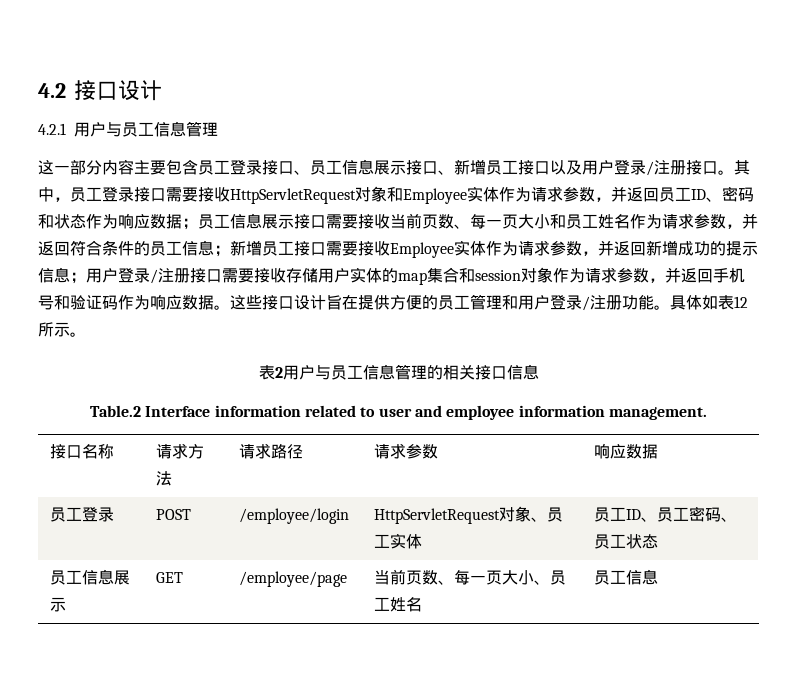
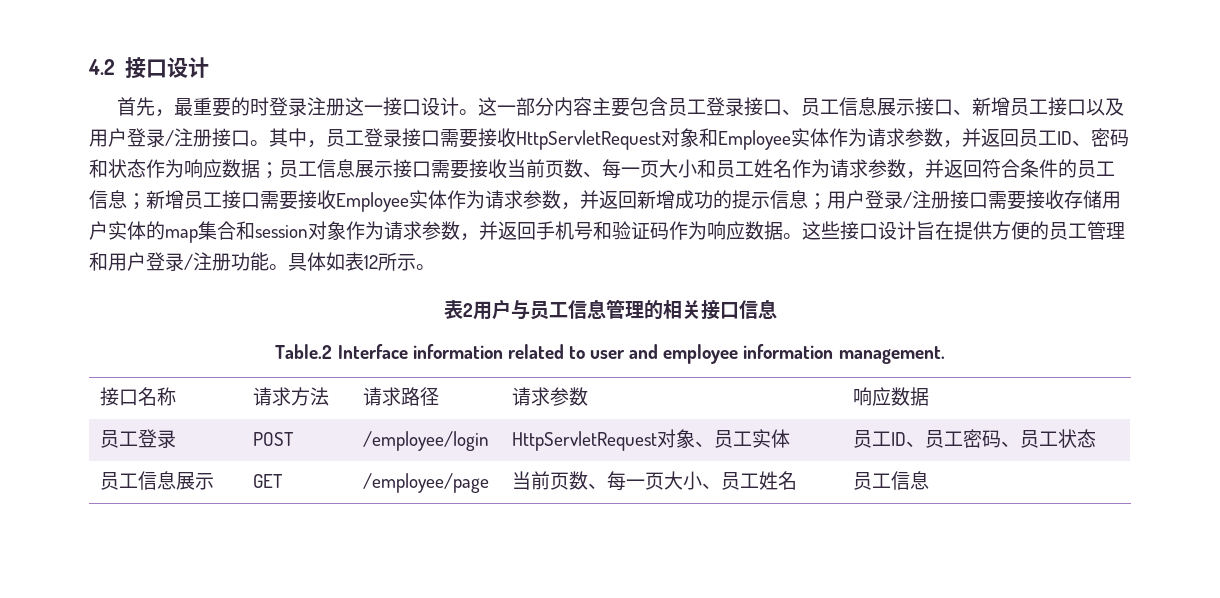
[38,121,218,137] 4.2.1用户与员工信息管理 // -> [117,97,479,117] 首先，最重要的时登录注册这一接口设计。

